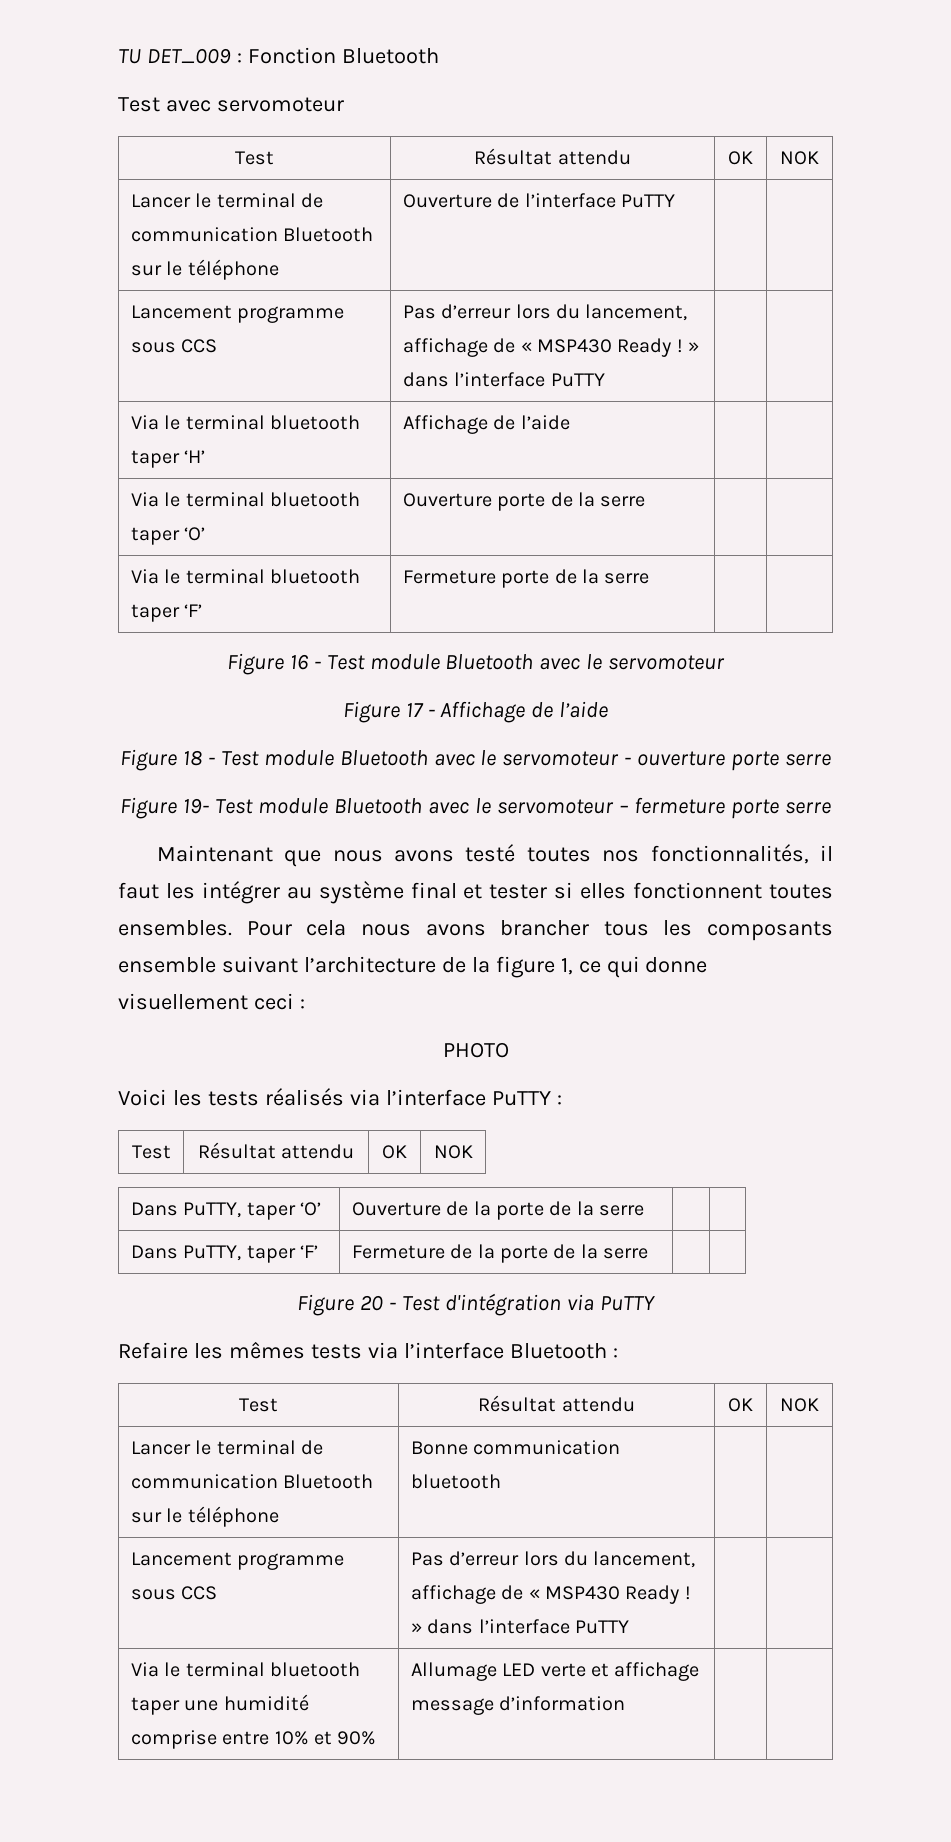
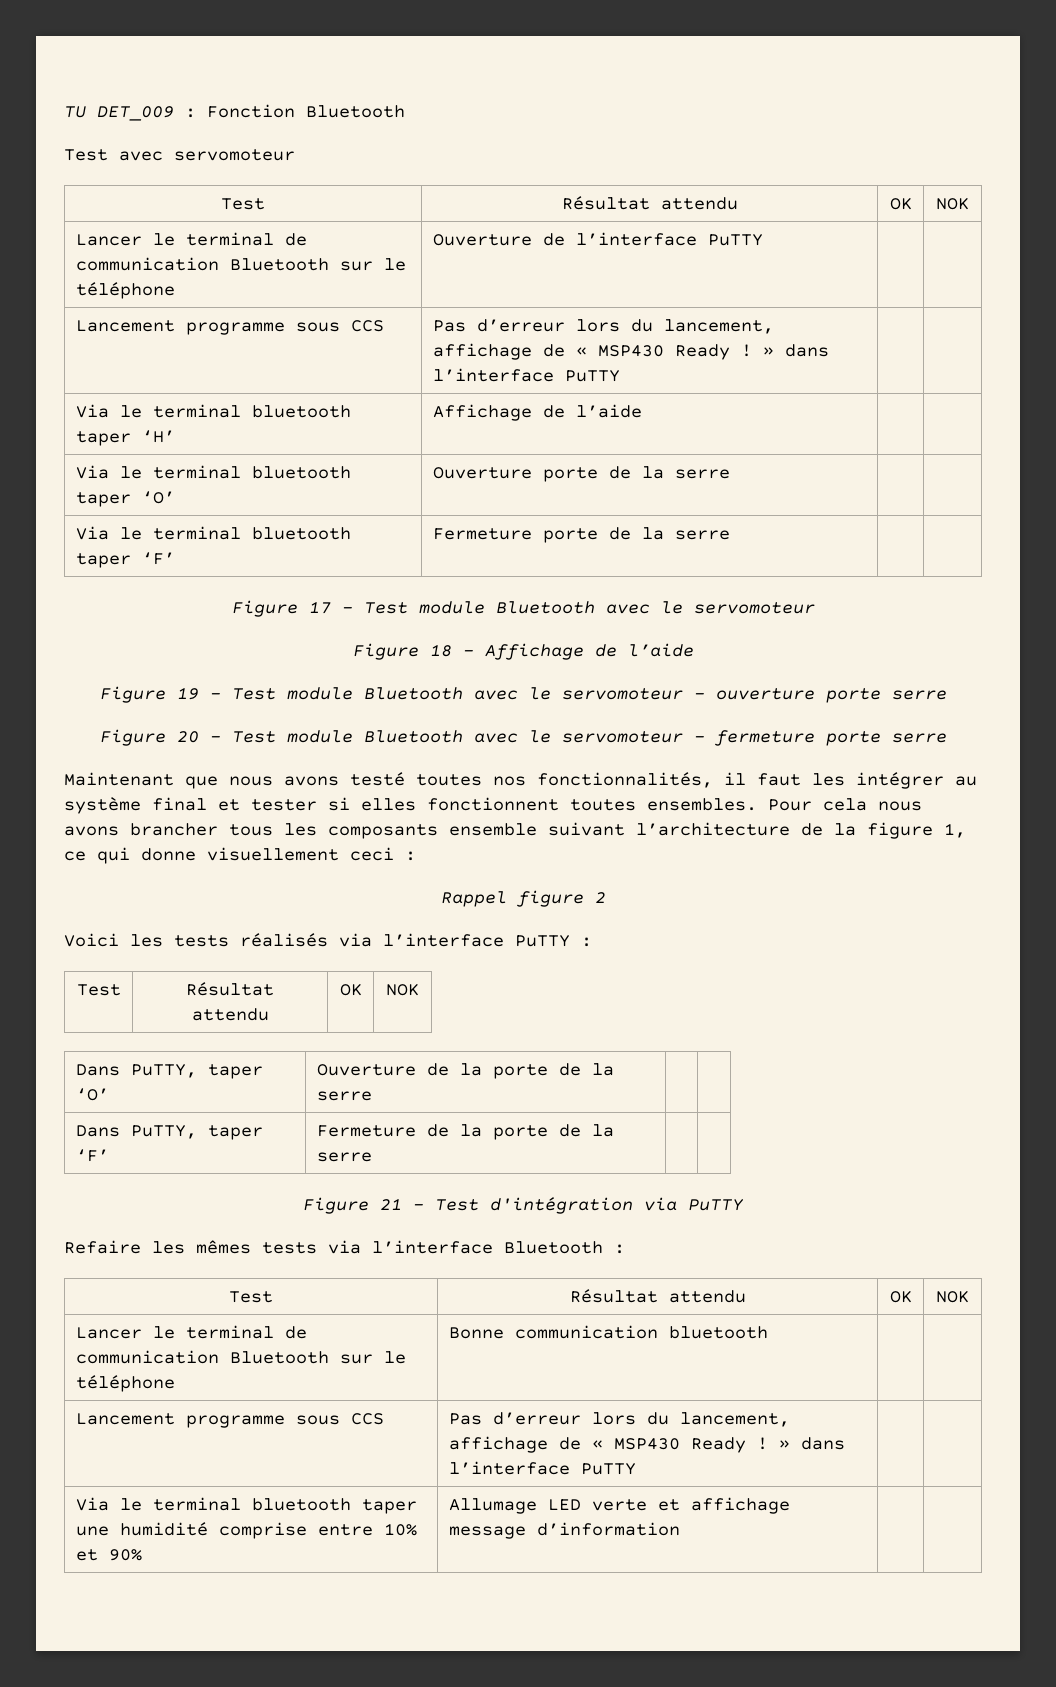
[289,654,309,670] 16 -> [308,601,331,614] 17
[405,703,424,717] 17 -> [429,644,452,657] 18
[182,750,202,766] 18 -> [176,687,199,700] 19
[183,798,210,814] 19- -> [176,731,221,743] 20 -
[442,1042,509,1058] PHOTO -> [440,890,606,907] Rappel figure 2
[360,1295,384,1311] 20 -> [380,1198,402,1210] 21

